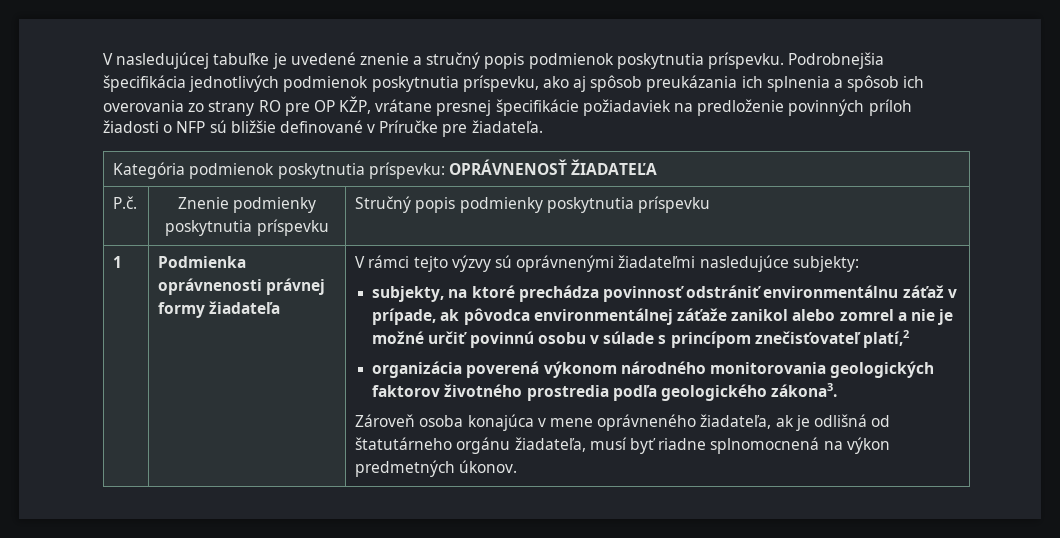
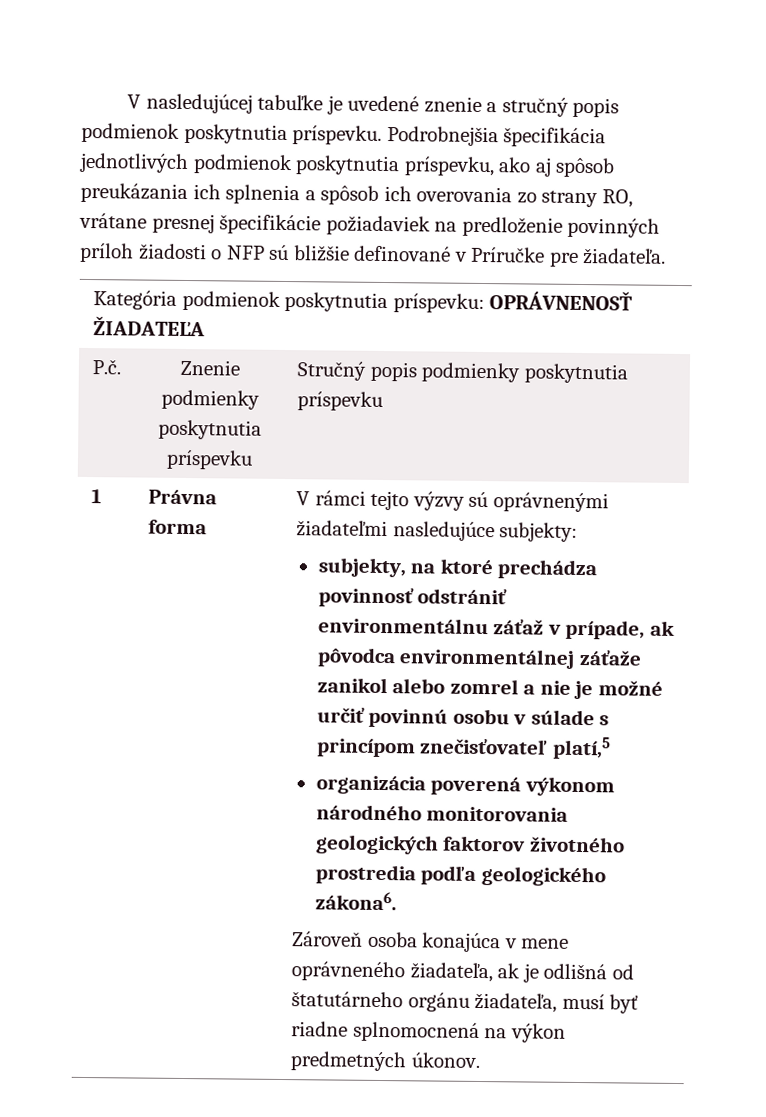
[258,96,372,116] RO pre OP KŽP, -> [601,189,633,208] RO,
[158,256,247,268] [158,278,326,295] [158,301,281,318] Podmienka oprávnenosti právnej formy žiadateľa -> [148,489,218,505] [148,519,208,535] Právna forma
[862,330,909,348] platí,2 -> [551,736,611,760] platí,5
[771,383,838,397] zákona3. -> [314,891,397,911] zákona6.

